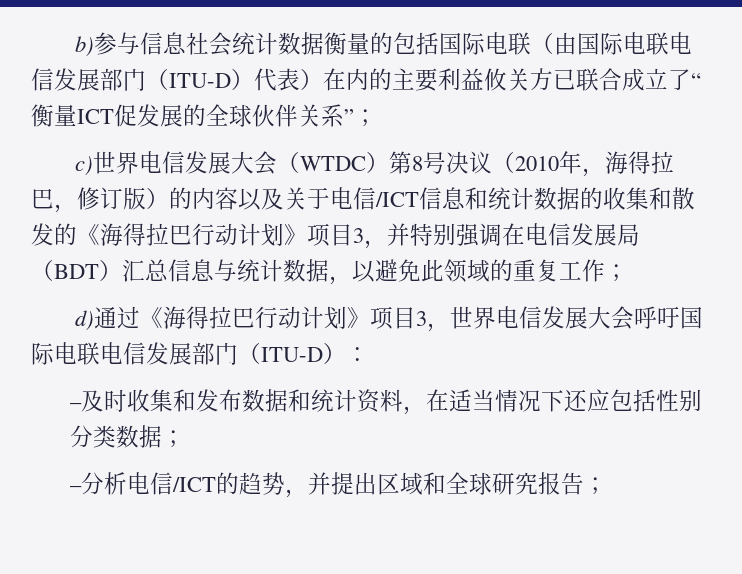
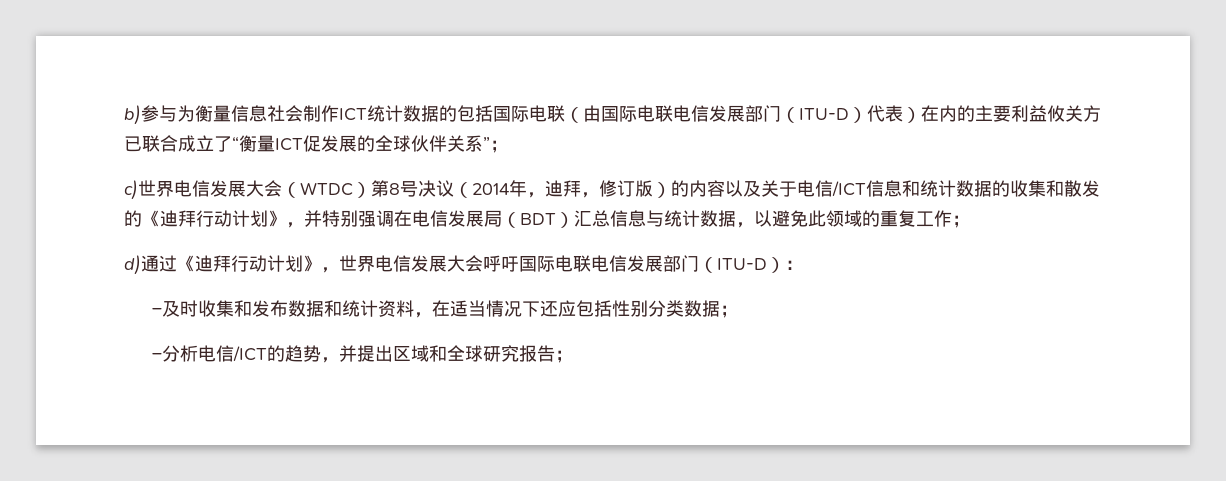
(140, 43) none -> [177,105,231,122] 为衡量
[231,32,370,55] 统计数据衡量 -> [303,105,439,122] 制作ICT统计数据
[514,151,674,177] [31,188,54,209] 2010年，海得拉巴 -> [472,180,581,198] 2014年，迪拜
[100,223,364,247] 海得拉巴行动计划》项目3 -> [160,210,286,227] 迪拜行动计划》
[162,306,427,330] 海得拉巴行动计划》项目3 -> [195,255,321,272] 迪拜行动计划》

